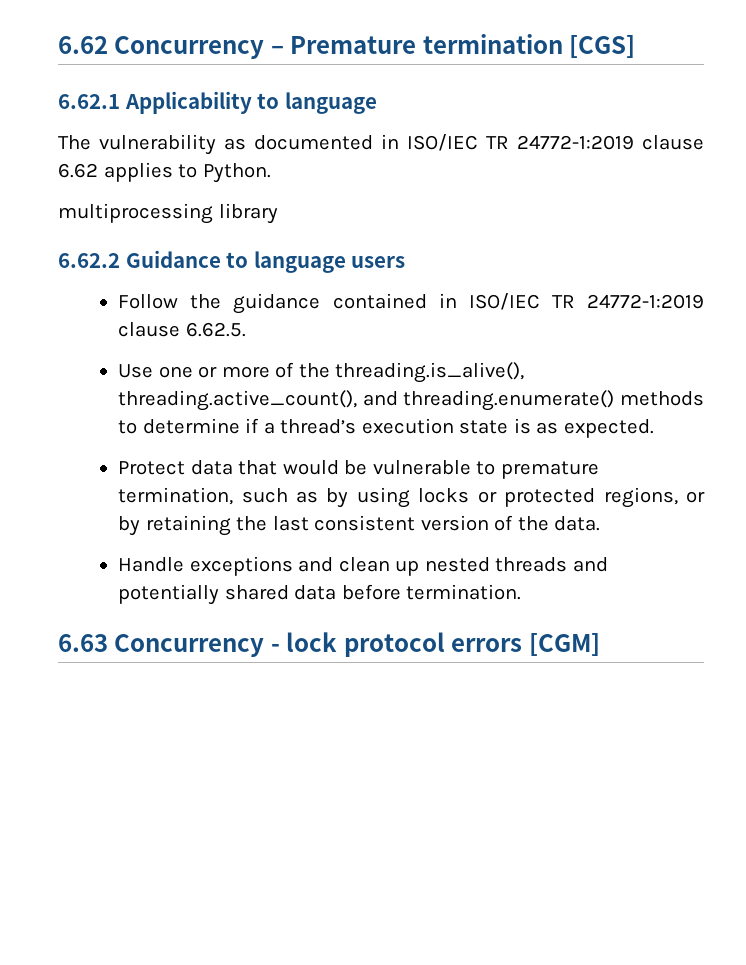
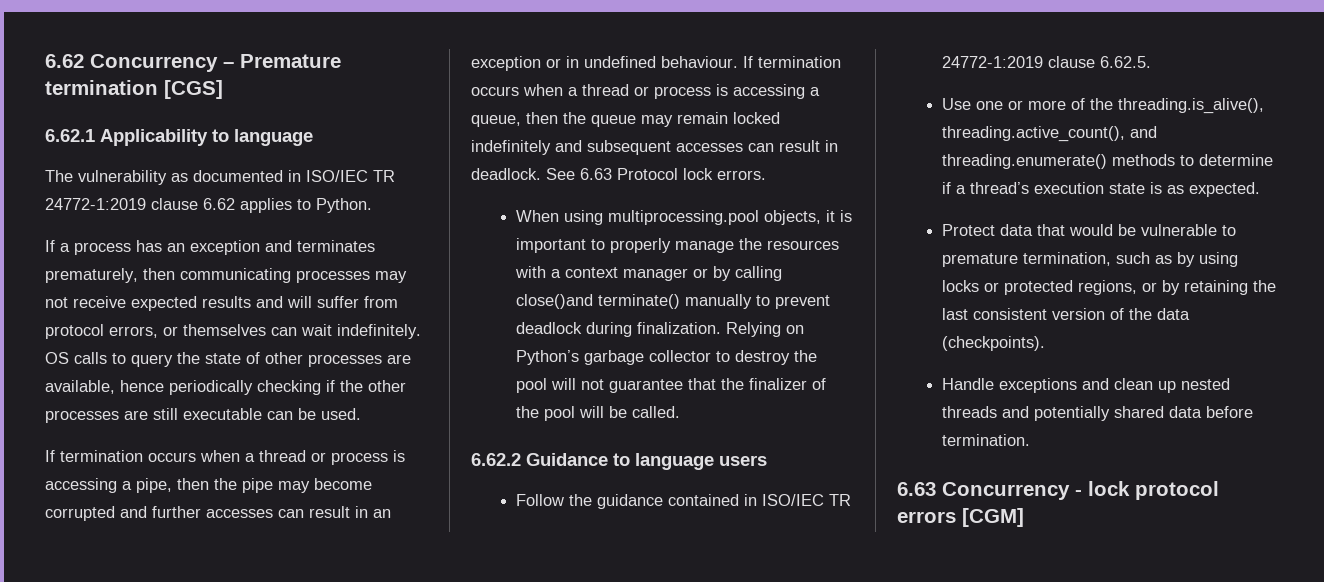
[58,203,278,224] multiprocessing library -> [45,240,375,255] [45,268,407,283] [45,296,398,311] [45,324,421,339] [45,352,411,367] [45,380,406,395] [45,408,361,423] [45,450,405,465] [45,478,372,493] [45,506,391,521] [471,56,841,71] [471,84,820,99] [471,112,780,127] [471,140,838,155] [471,168,766,180] [516,210,853,225] [516,238,840,253] [515,266,783,281] [516,294,831,309] [516,322,805,337] [516,350,818,365] [516,378,827,393] [516,406,681,421] If a process has an exception and terminates prematurely, then communicating processes may not receive expected results and will suffer from protocol errors, or themselves can wait indefinitely. OS calls to query the state of other processes are available, hence periodically checking if the other processes are still executable can be used. // If termination occurs when a thread or process is accessing a pipe, then the pipe may become corrupted and further accesses can result in an exception or in undefined behaviour. If termination occurs when a thread or process is accessing a queue, then the queue may remain locked indefinitely and subsequent accesses can result in deadlock. See 6.63 Protocol lock errors. // When using multiprocessing.pool objects, it is important to properly manage the resources with a context manager or by calling close()and terminate() manually to prevent deadlock during finalization. Relying on Python’s garbage collector to destroy the pool will not guarantee that the finalizer of the pool will be called.
[554,516,601,531] data. -> [1157,308,1191,320] [942,336,1046,351] data (checkpoints).

